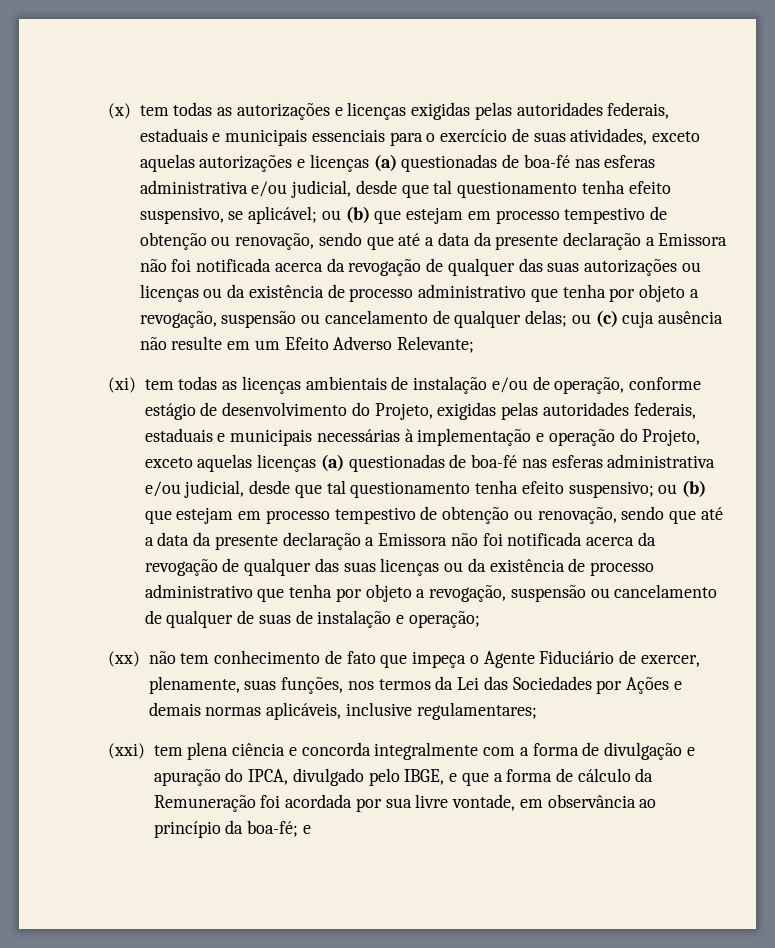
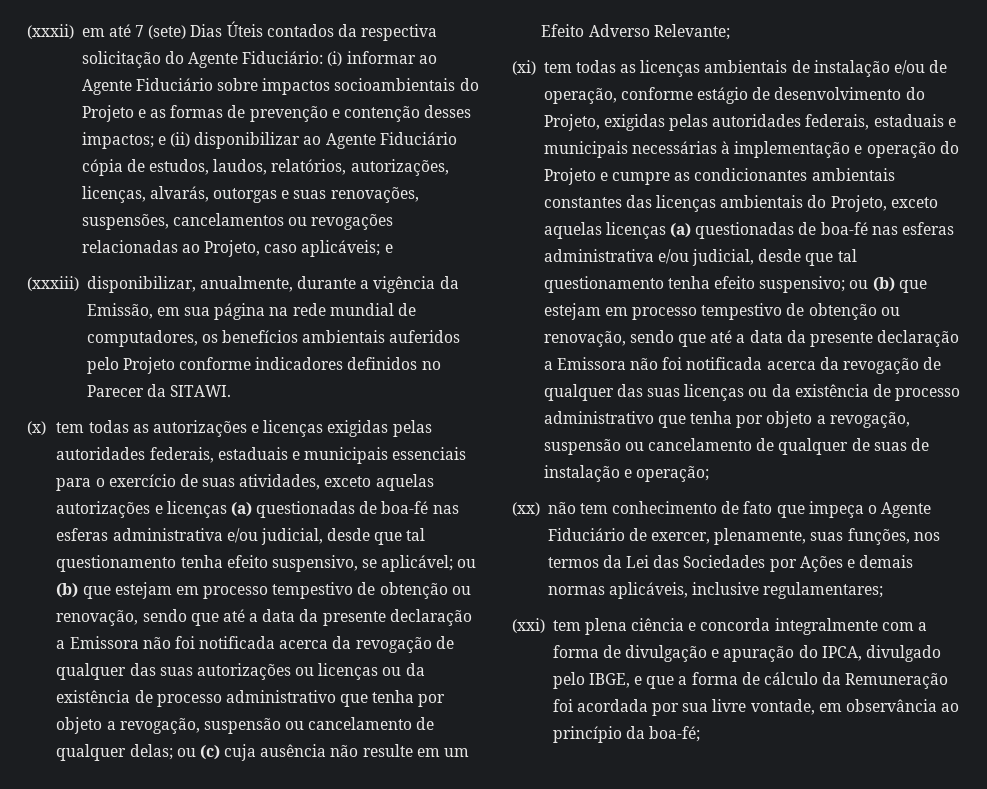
(108, 111) none -> [27,21,438,41] [81,51,437,68] [81,78,479,95] [81,105,472,122] [81,132,457,149] [81,159,449,176] [81,186,419,203] [81,213,394,230] [81,240,393,257] [27,276,459,293] [86,303,417,320] [86,330,461,347] [86,357,441,374] [86,384,232,397] (xxxii) em até 7 (sete) Dias Úteis contados da respectiva solicitação do Agente Fiduciário: (i) informar ao Agente Fiduciário sobre impactos socioambientais do Projeto e as formas de prevenção e contenção desses impactos; e (ii) disponibilizar ao Agente Fiduciário cópia de estudos, laudos, relatórios, autorizações, licenças, alvarás, outorgas e suas renovações, suspensões, cancelamentos ou revogações relacionadas ao Projeto, caso aplicáveis; e // (xxxiii) disponibilizar, anualmente, durante a vigência da Emissão, em sua página na rede mundial de computadores, os benefícios ambientais auferidos pelo Projeto conforme indicadores definidos no Parecer da SITAWI. //
(638, 435) none -> [543,168,895,185] [543,195,827,212] Projeto e cumpre as condicionantes ambientais constantes das licenças ambientais do
[302,825,311,834] e -> (701, 734) none

